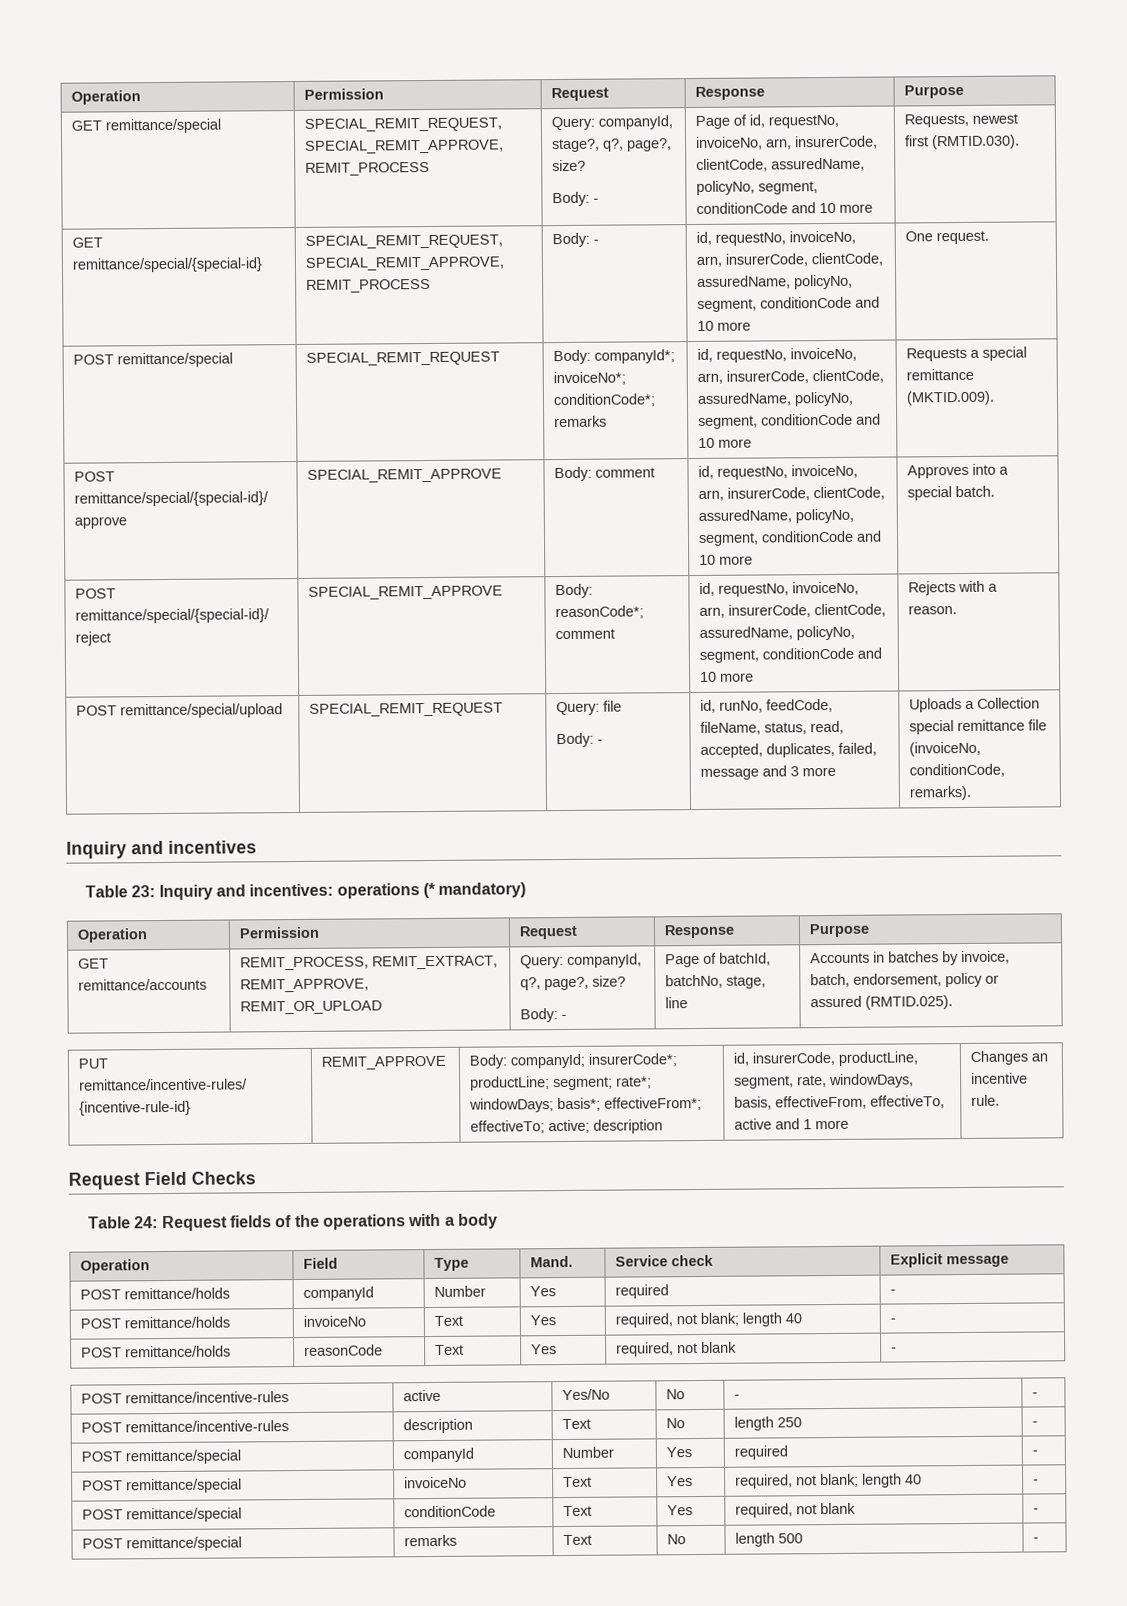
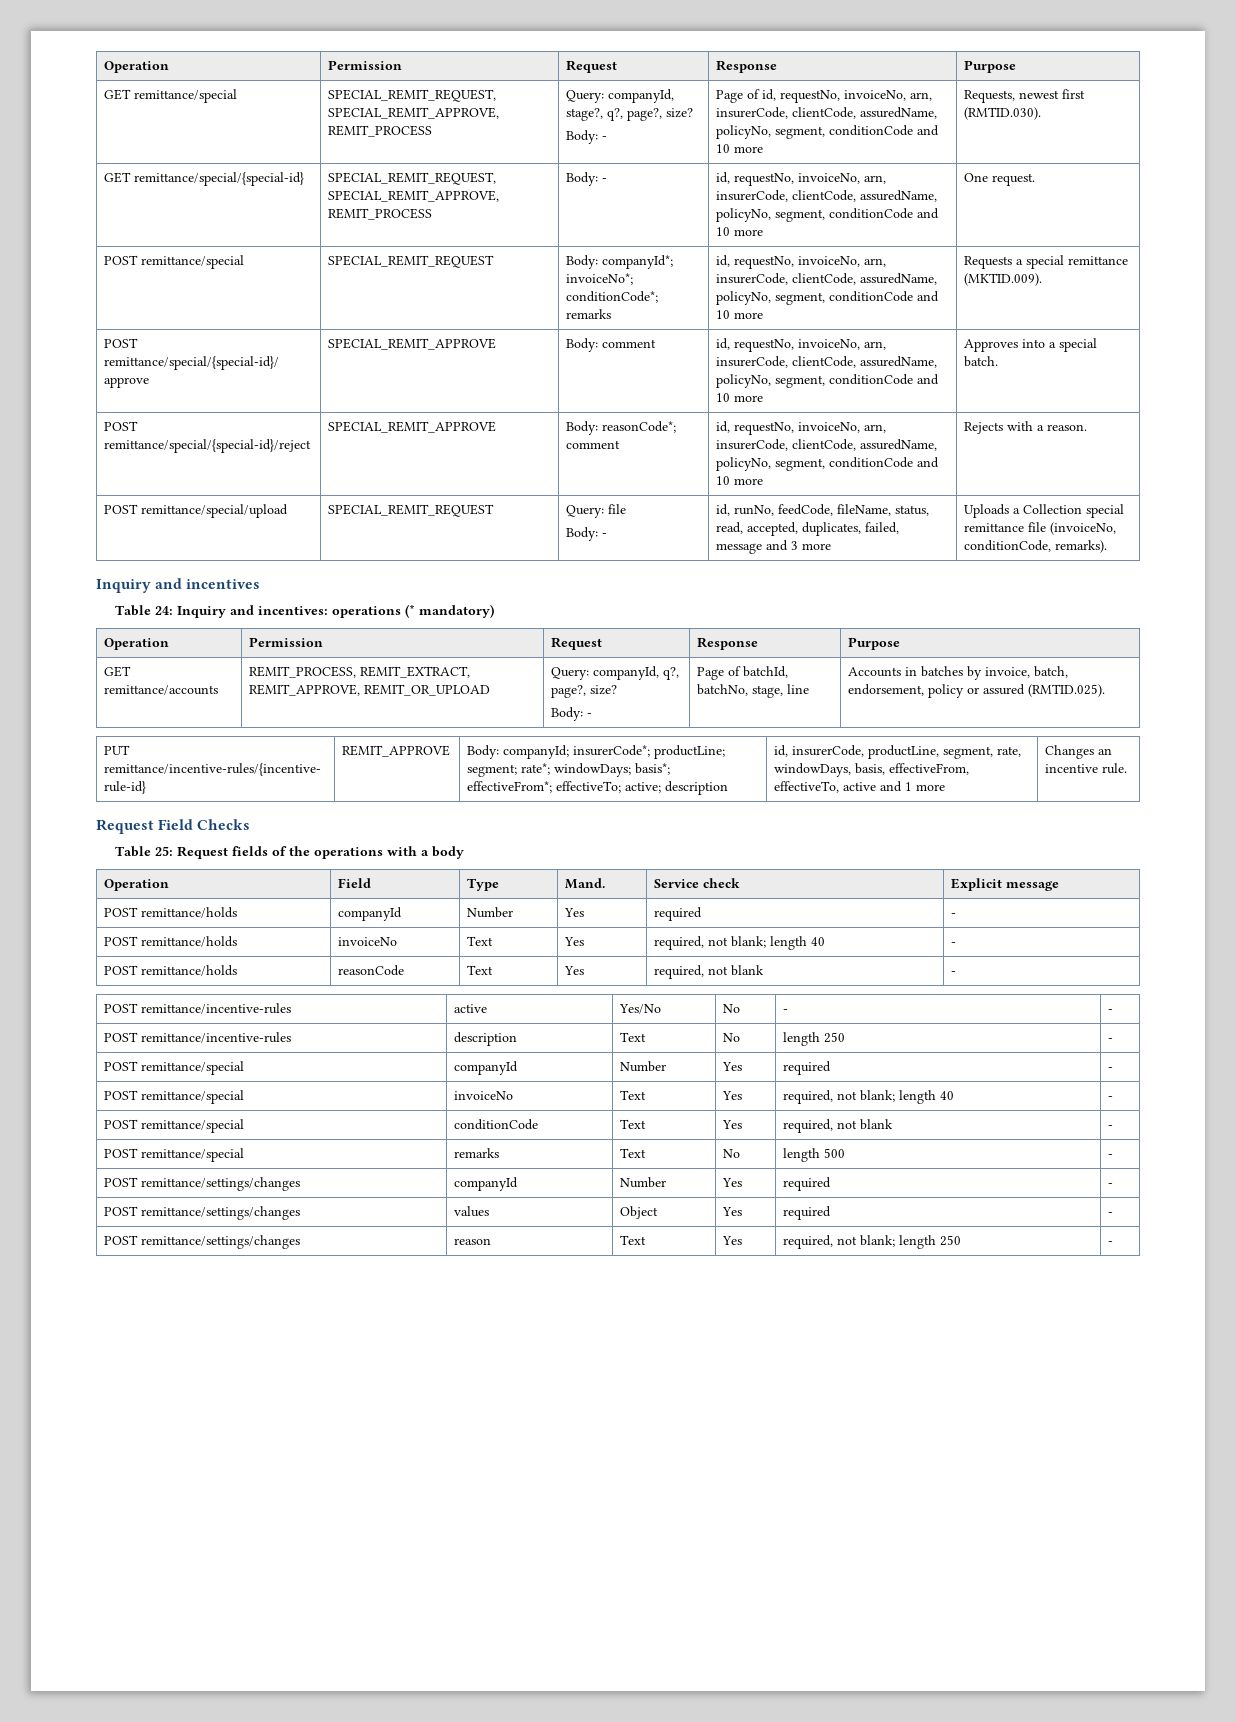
[131,885,156,898] 23: -> [154,606,173,615] 24:
[134,1216,159,1229] 24: -> [154,846,173,856] 25:
(1040, 1539) none -> [104,1177,301,1191] [454,1177,519,1191] [620,1177,667,1188] [722,1178,743,1187] [783,1177,832,1191] [1108,1183,1114,1187] [104,1206,301,1220] [454,1206,490,1217] [620,1206,659,1219] [722,1207,743,1216] [783,1206,832,1220] [1108,1212,1114,1216] [104,1235,301,1249] [454,1238,492,1245] [620,1235,647,1245] [722,1236,743,1245] [783,1235,962,1249] [1108,1241,1114,1245] // POST remittance/settings/changes | companyId | Number | Yes | required | - // POST remittance/settings/changes | values | Object | Yes | required | - // POST remittance/settings/changes | reason | Text | Yes | required, not blank; length 250 | -

